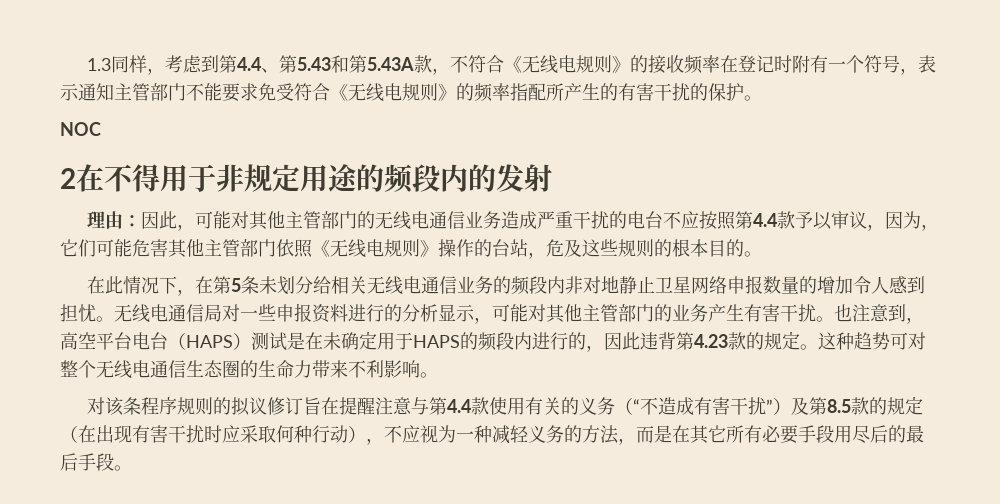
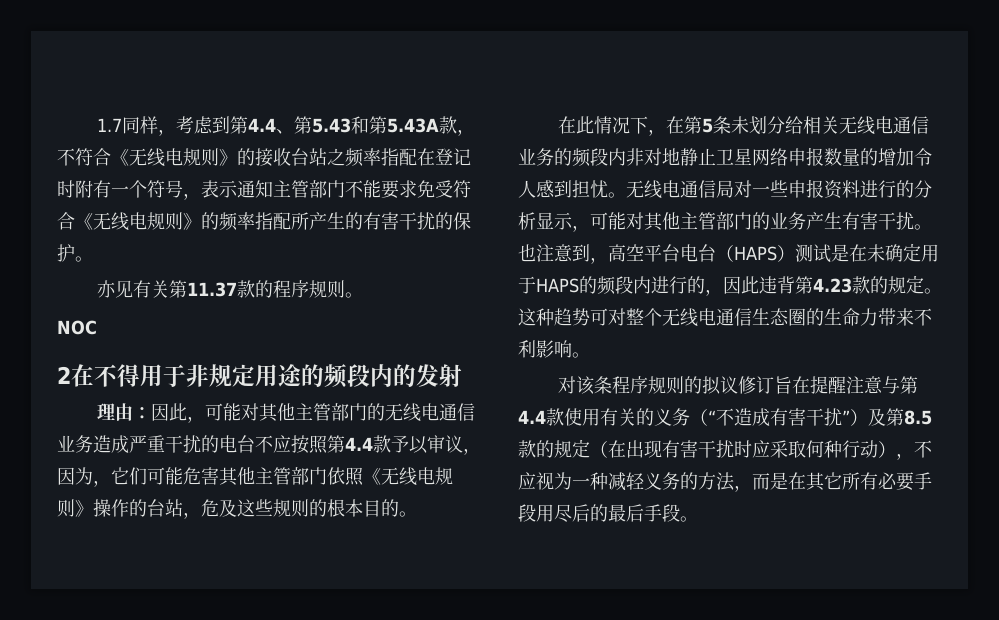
[86,58,111,71] 1.3 -> [97,118,123,132] 1.7
[683,55,720,74] 频率 -> [291,148,417,167] 台站之频率指配
(762, 98) none -> [97,280,364,298] // 亦见有关第11.37款的程序规则。

